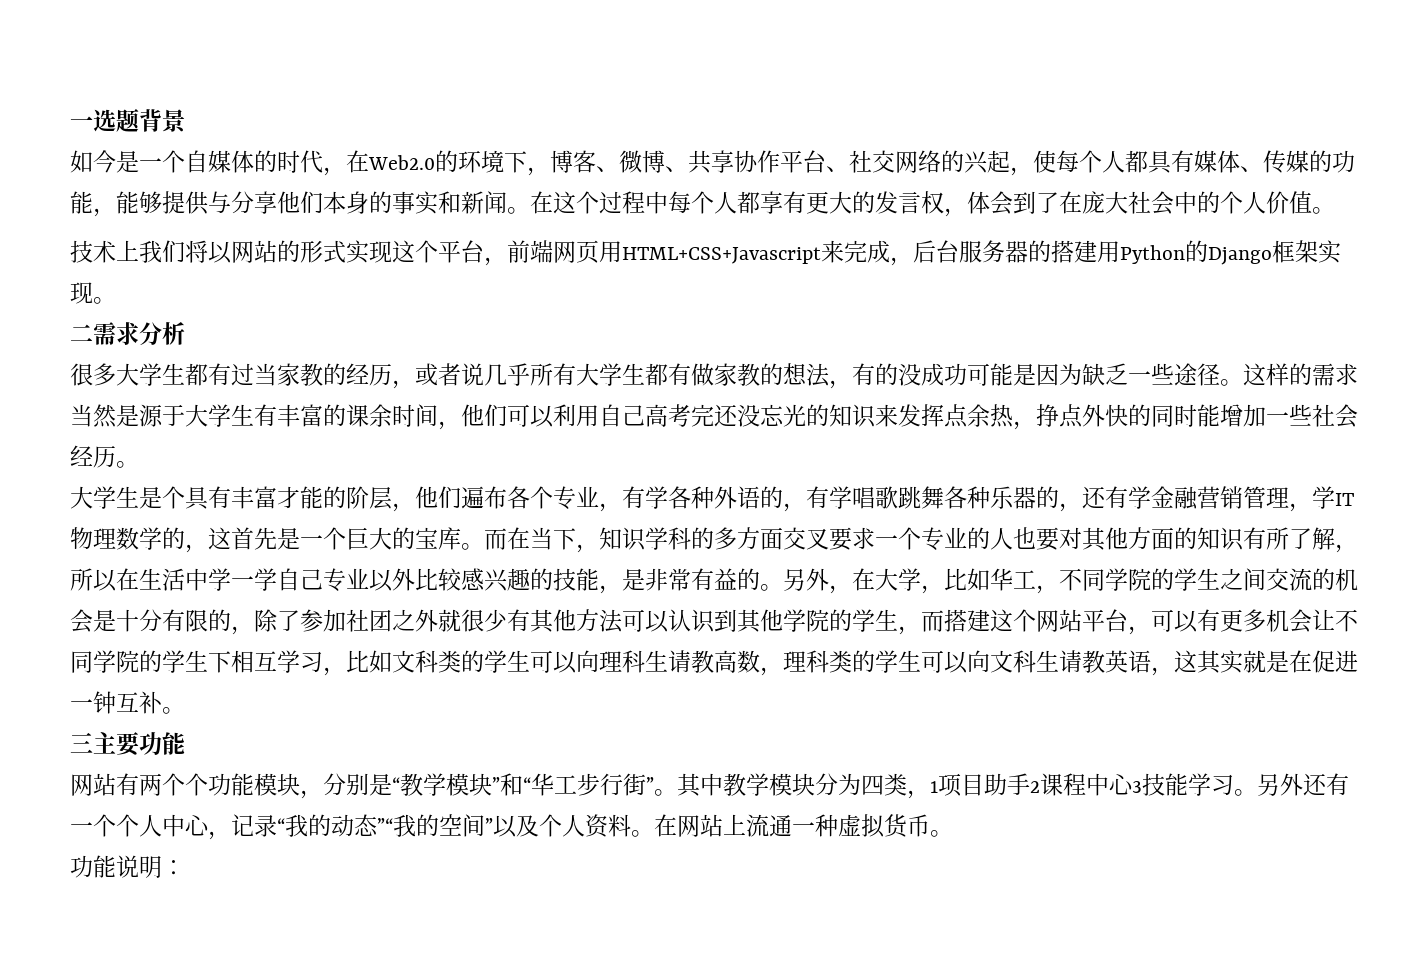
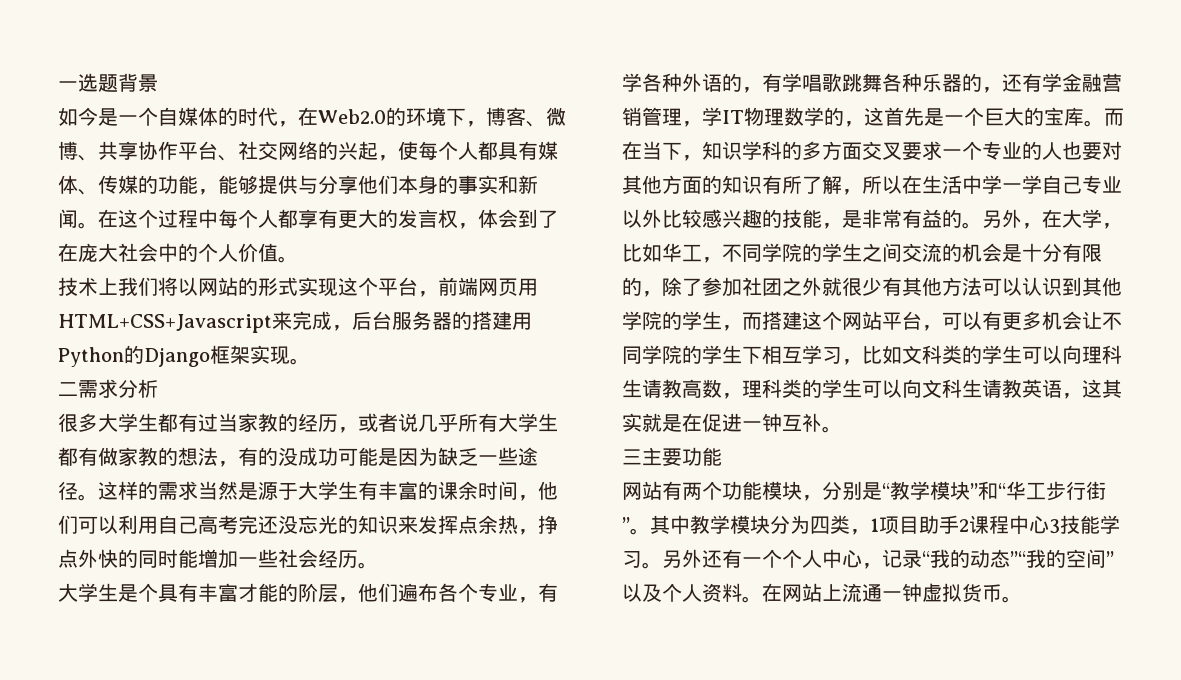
[185,773,208,796] 个 -> (722, 490) none
[815,814,838,837] 种 -> [902,583,922,602] 钟
[70,855,185,878] // 功能说明： -> (1022, 599) none

